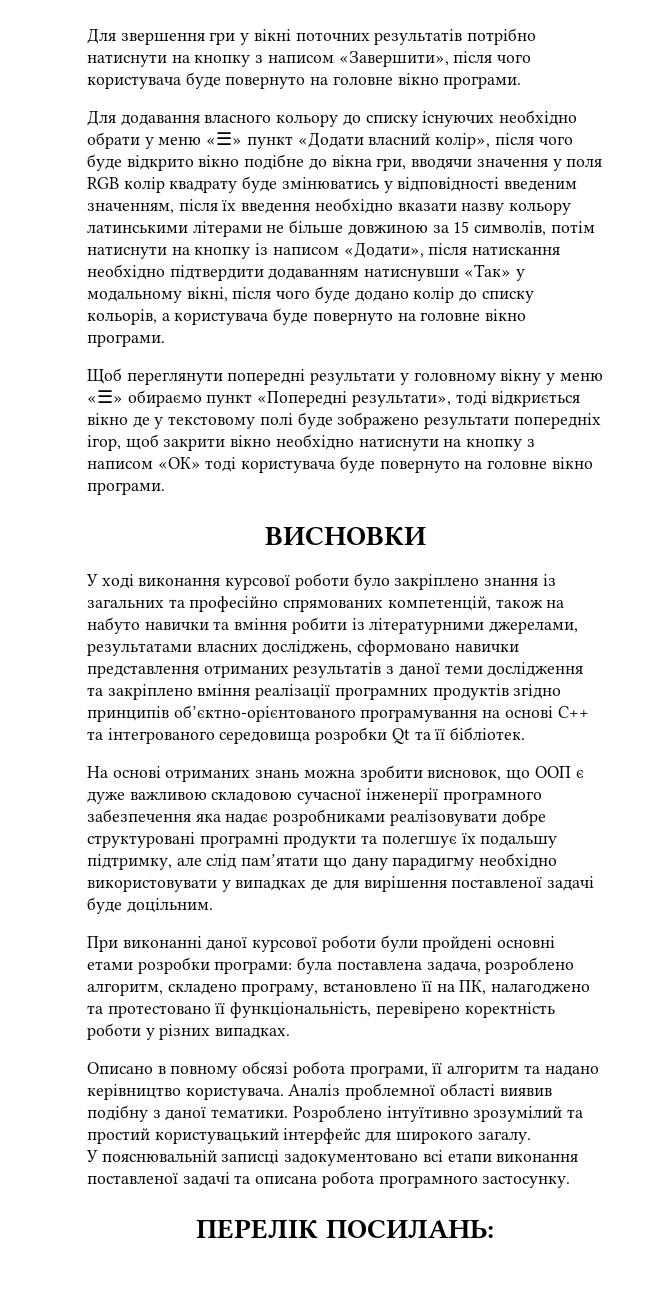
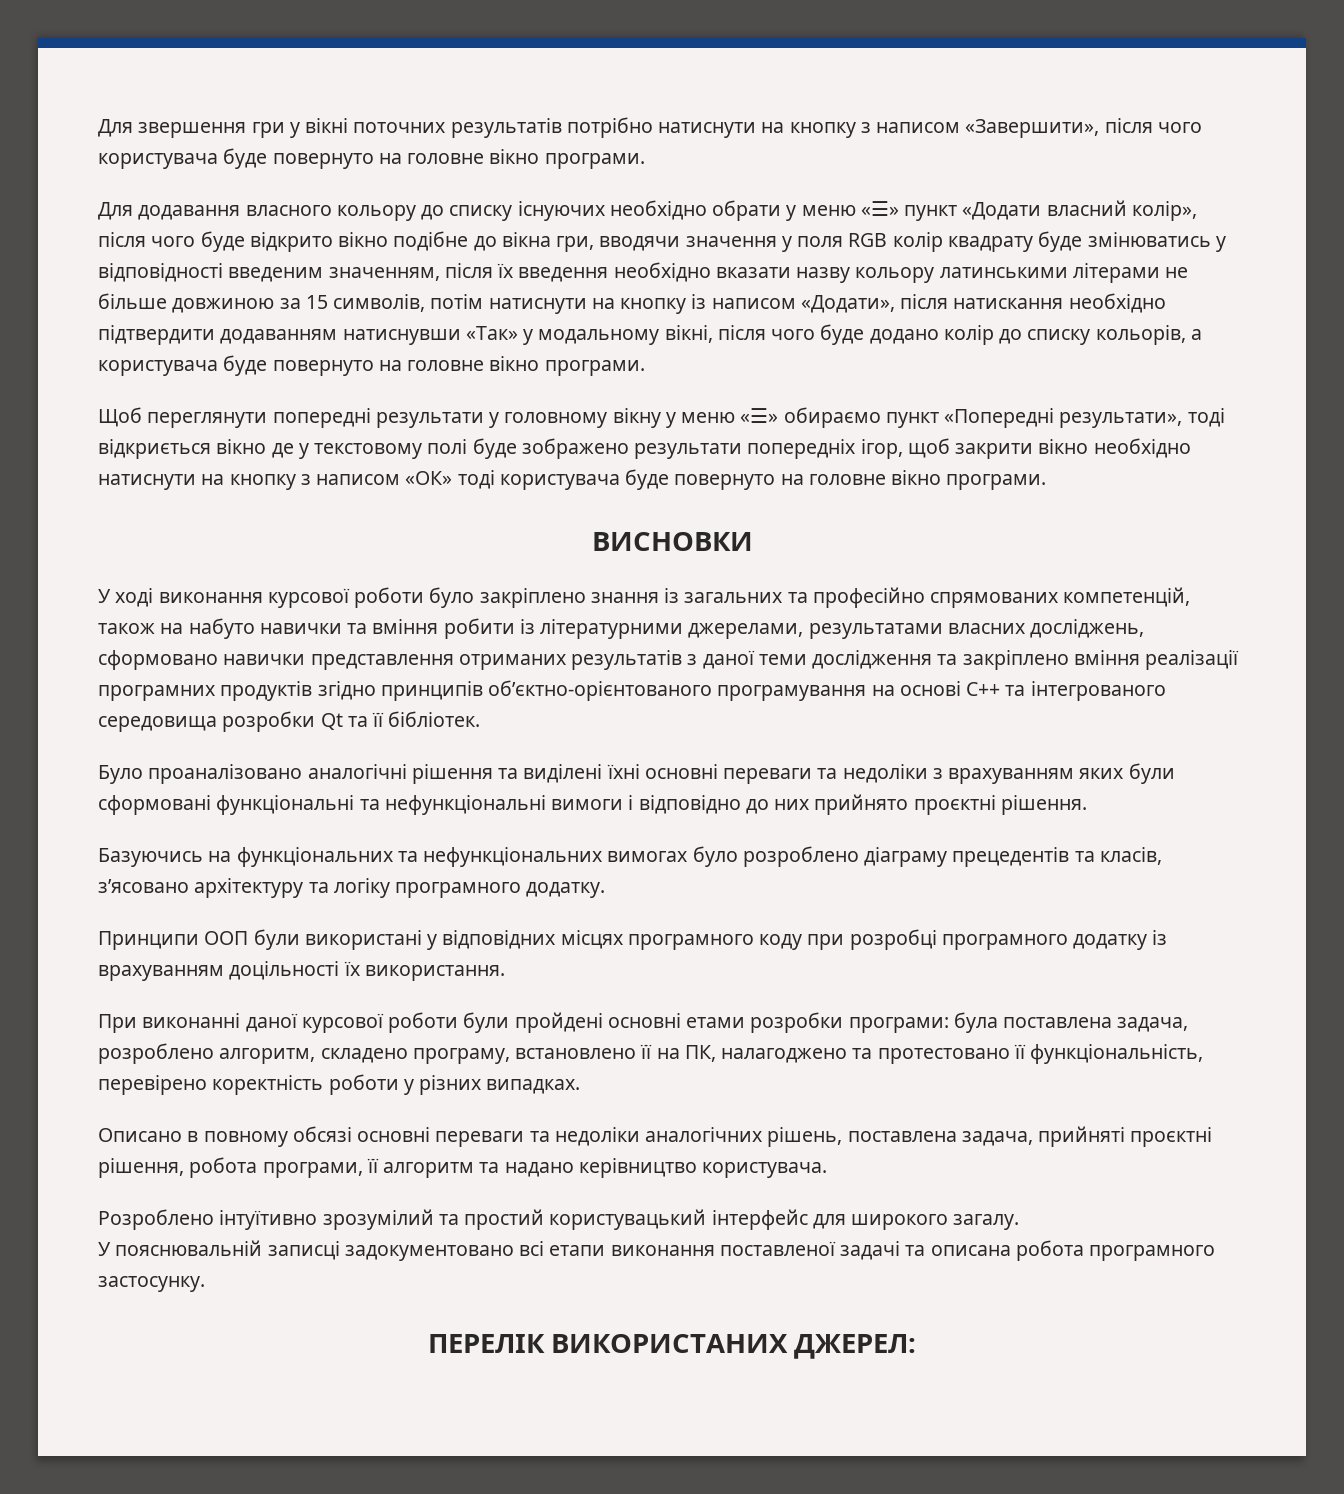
[87,765,584,782] [87,788,542,804] [87,809,546,826] [87,832,558,848] [87,853,558,870] [87,876,595,892] [87,897,213,914] На основі отриманих знань можна зробити висновок, що ООП є дуже важливою складовою сучасної інженерії програмного забезпечення яка надає розробниками реалізовувати добре структуровані програмні продукти та полегшує їх подальшу підтримку, але слід пам’ятати що дану парадигму необхідно використовувати у випадках де для вирішення поставленої задачі буде доцільним. -> [98,763,1175,784] [98,794,1087,815] [98,846,1162,867] [98,878,606,898] [98,929,1168,950] [98,961,505,981] Було проаналізовано аналогічні рішення та виділені їхні основні переваги та недоліки з врахуванням яких були сформовані функціональні та нефункціональні вимоги і відповідно до них прийнято проєктні рішення. // Базуючись на функціональних та нефункціональних вимогах було розроблено діаграму прецедентів та класів, з’ясовано архітектуру та логіку програмного додатку. // Принципи ООП були використані у відповідних місцях програмного коду при розробці програмного додатку із врахуванням доцільності їх використання.
(289, 1067) none -> [357,1126,1213,1147] [98,1158,184,1178] основні переваги та недоліки аналогічних рішень, поставлена задача, прийняті проєктні рішення,
[288,1083,552,1100] [87,1105,289,1122] Аналіз проблемної області виявив подібну з даної тематики. -> (828, 1170) //
[325,1219,494,1238] ПОСИЛАНЬ: -> [551,1334,917,1359] ВИКОРИСТАНИХ ДЖЕРЕЛ:

